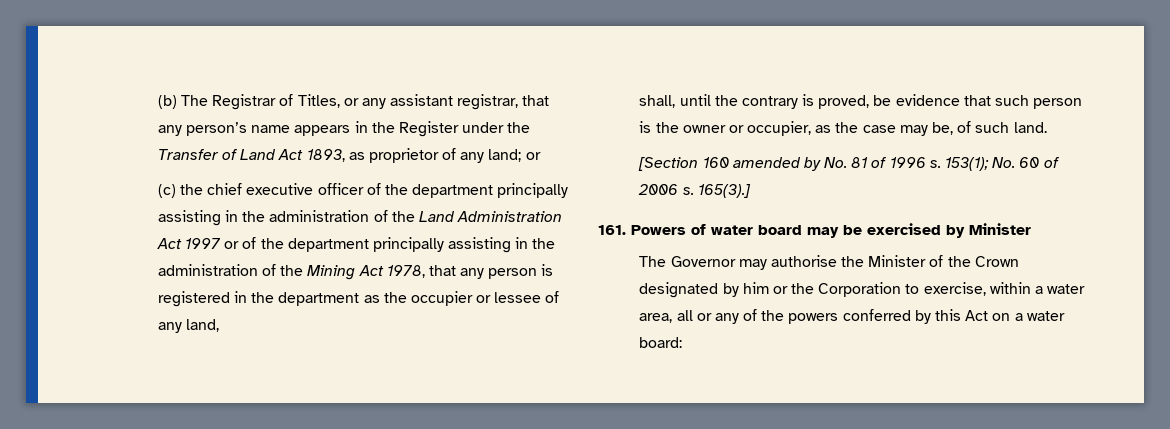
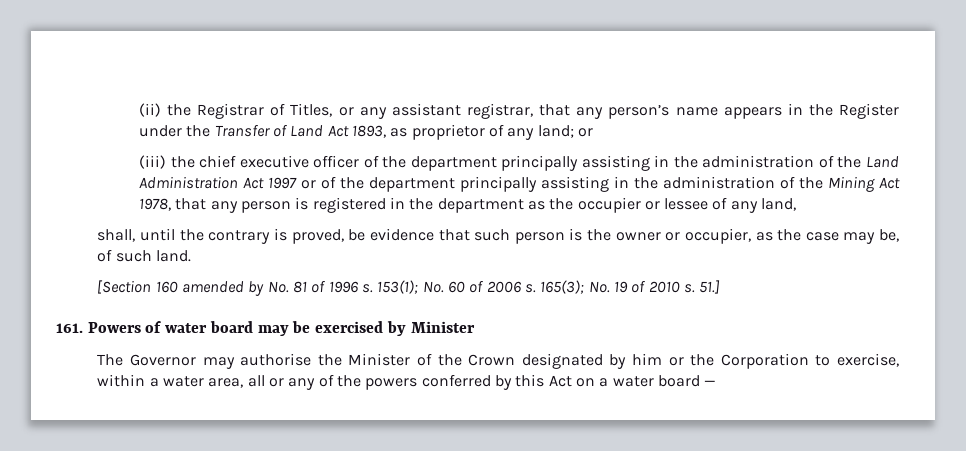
[157,95,208,109] (b) The -> [138,103,192,117] (ii) the
[157,184,176,198] (c) -> [138,155,166,169] (iii)
[697,184,751,198] 165(3).] -> [540,280,721,294] 165(3); No. 19 of 2010 s. 51.]
[639,337,683,348] board: -> [657,375,717,387] board —

